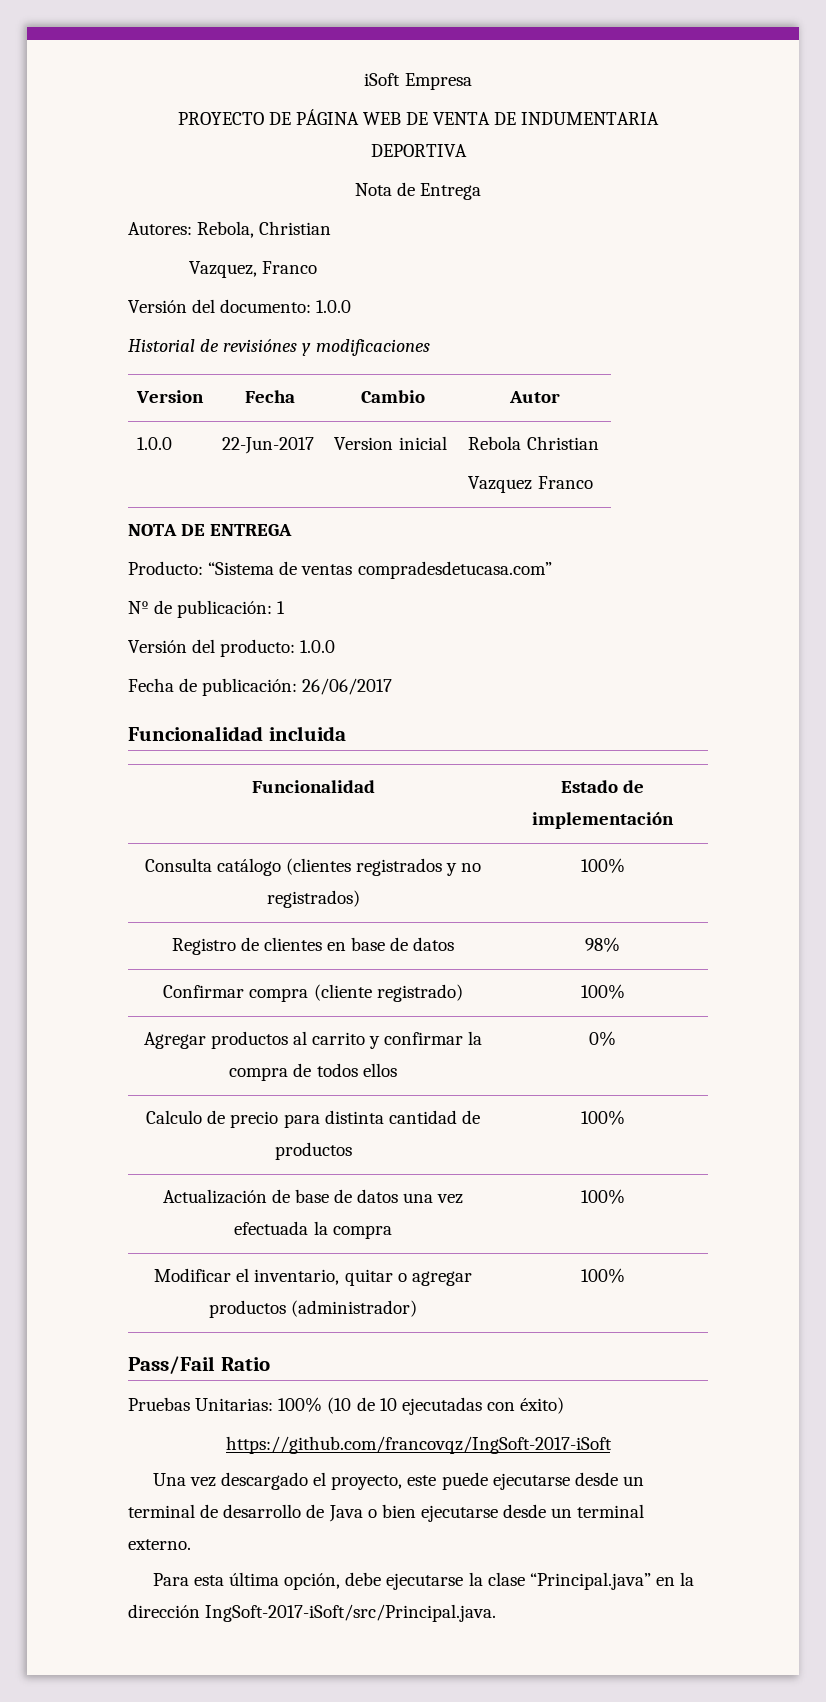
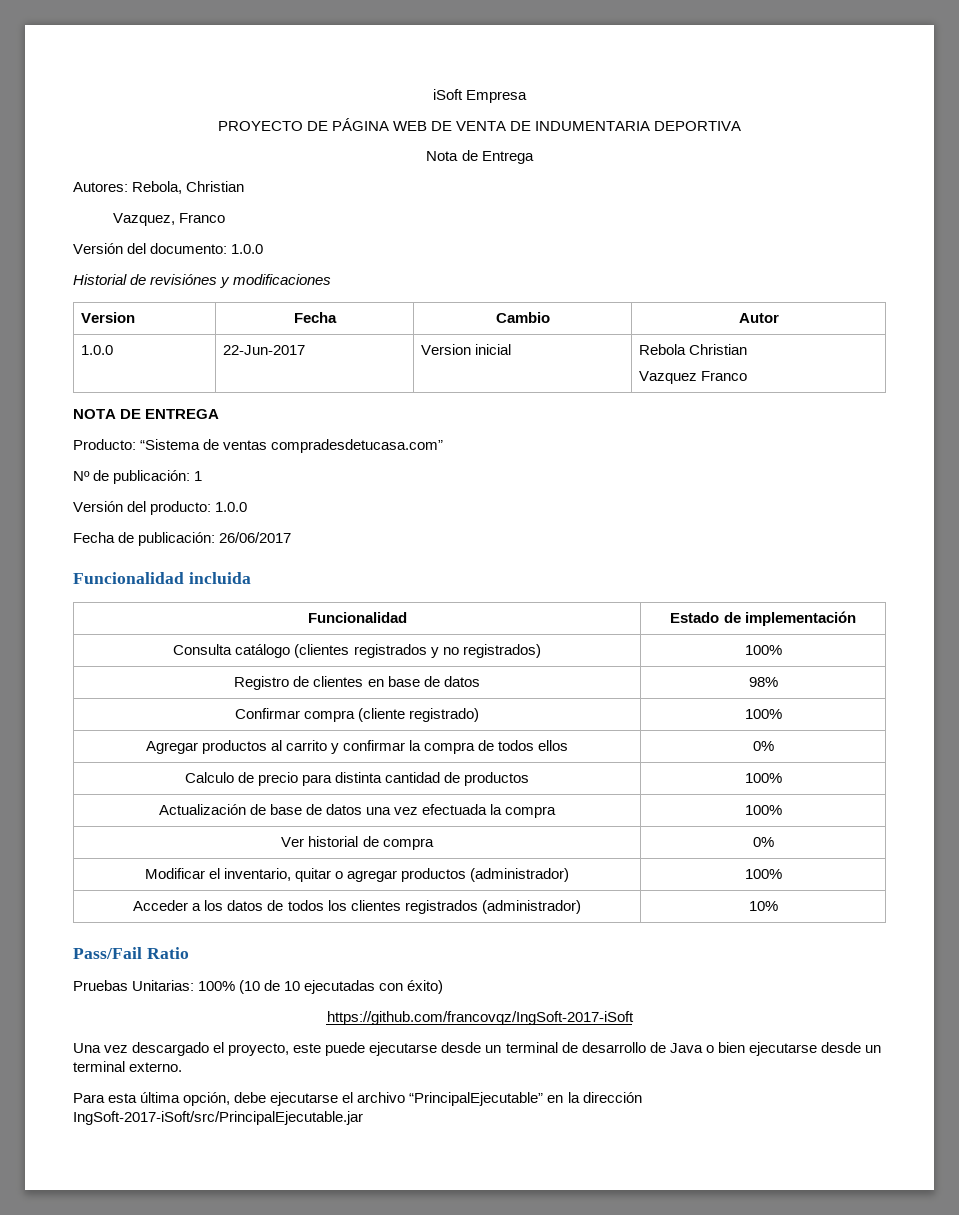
(625, 1196) none -> [281,836,434,850] [752,837,774,847] // Ver historial de compra | 0%
(625, 1275) none -> [133,900,581,914] [748,901,778,911] // Acceder a los datos de todos los clientes registrados (administrador) | 10%
[468,1572,651,1590] la clase “Principal.java” -> [342,1092,544,1106] el archivo “PrincipalEjecutable”
[205,1604,497,1622] IngSoft-2017-iSoft/src/Principal.java. -> [73,1111,363,1125] IngSoft-2017-iSoft/src/PrincipalEjecutable.jar

